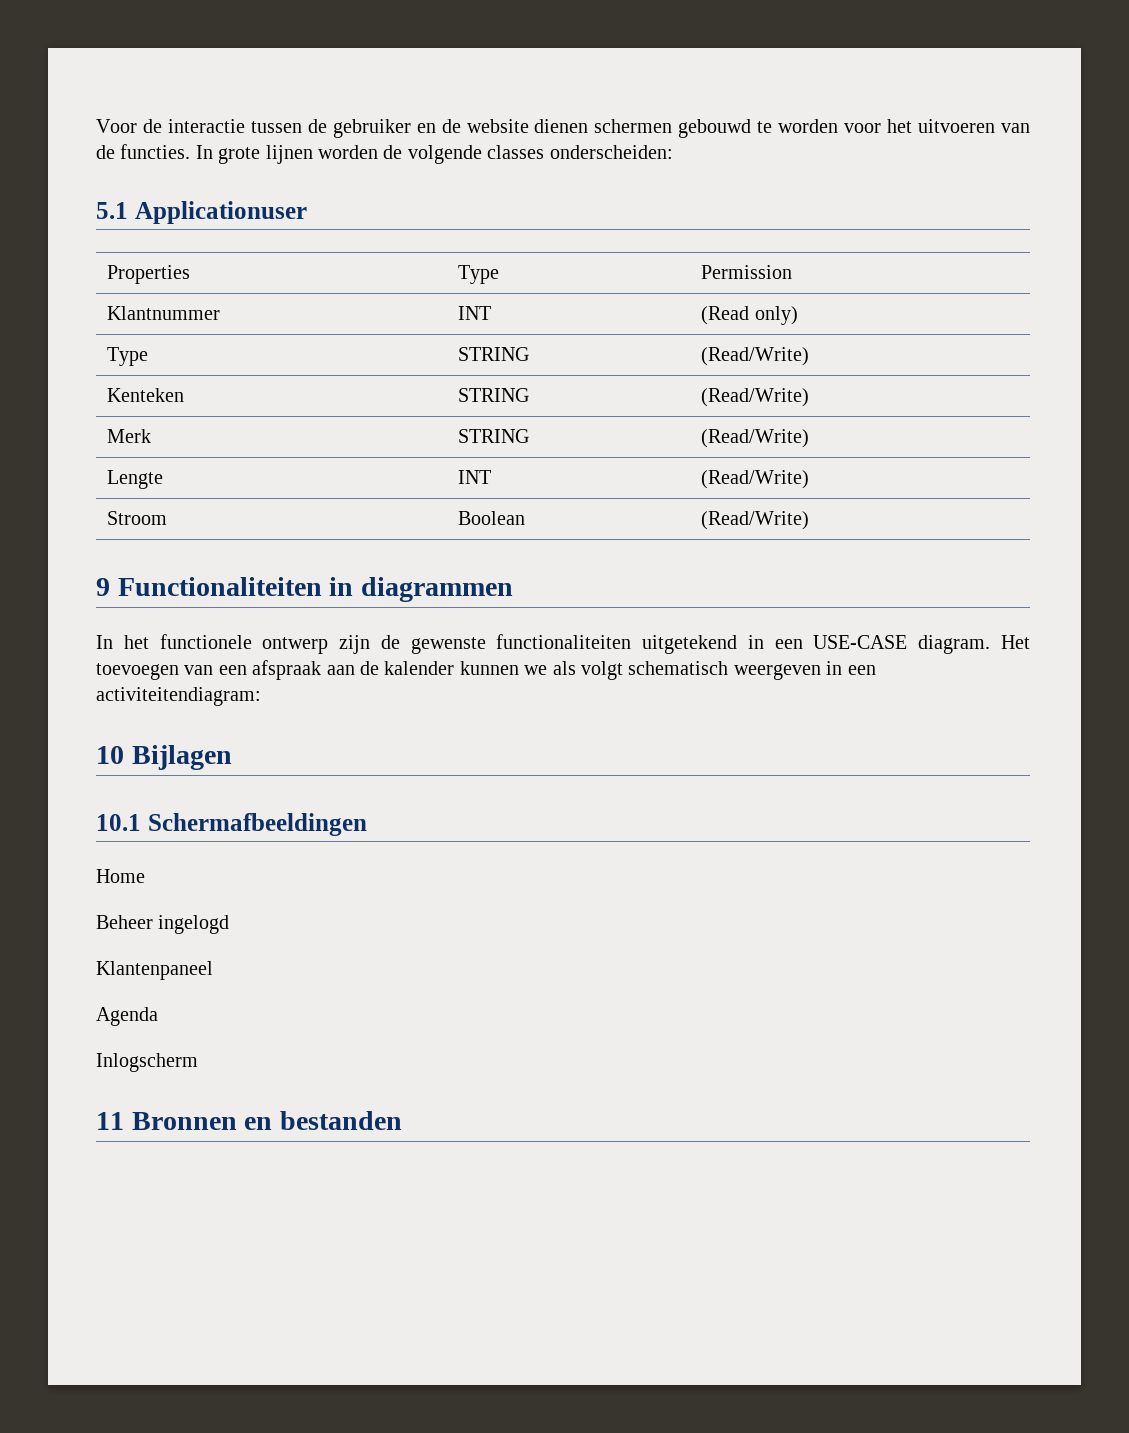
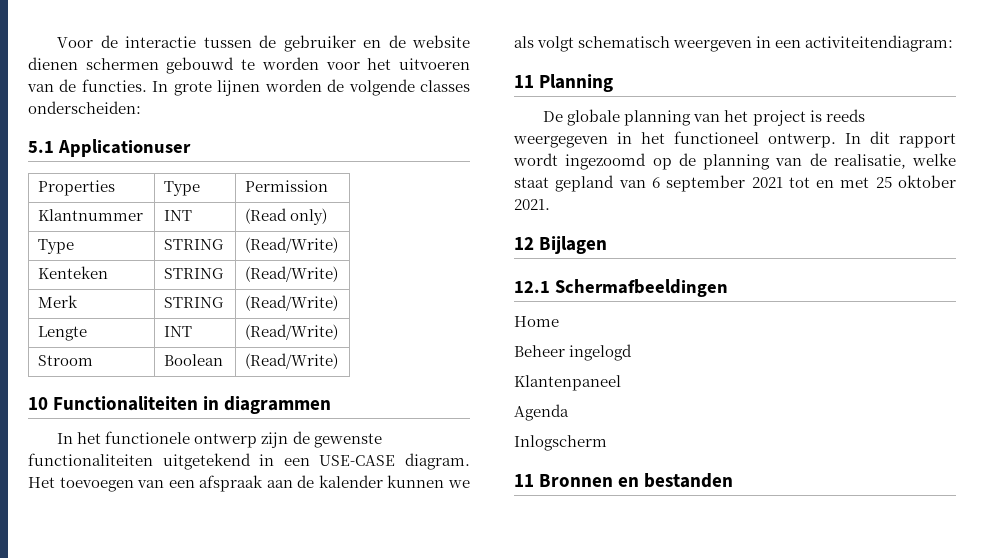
[96,578,110,596] 9 -> [28,397,48,410] 10
[96,746,124,764] 10 -> [514,74,614,92] [543,109,865,126] [513,131,956,148] [513,153,956,170] [514,175,956,192] [514,199,550,210] [514,237,534,250] 11 Planning // De globale planning van het project is reeds weergegeven in het functioneel ontwerp. In dit rapport wordt ingezoomd op de planning van de realisatie, welke staat gepland van 6 september 2021 tot en met 25 oktober 2021. // 12
[96,814,141,831] 10.1 -> [514,281,550,293] 12.1

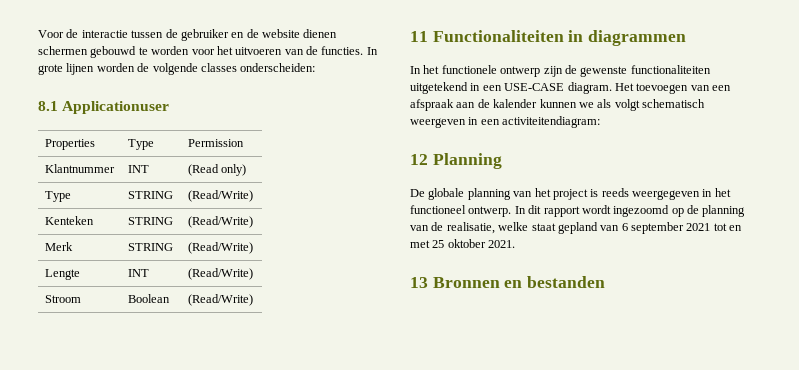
[28,141,54,153] 5.1 -> [38,101,58,111] 8.1
[28,397,48,410] 10 -> [410,31,428,42] 11
[514,75,534,88] 11 -> [410,154,428,165] 12
[514,236,608,254] [514,279,728,297] [514,316,559,327] [514,344,633,361] [514,375,621,391] [514,404,569,421] [514,435,607,451] [514,474,534,487] 12 Bijlagen // 12.1 Schermafbeeldingen // Home // Beheer ingelogd // Klantenpaneel // Agenda // Inlogscherm // 11 -> [410,277,428,288] 13

